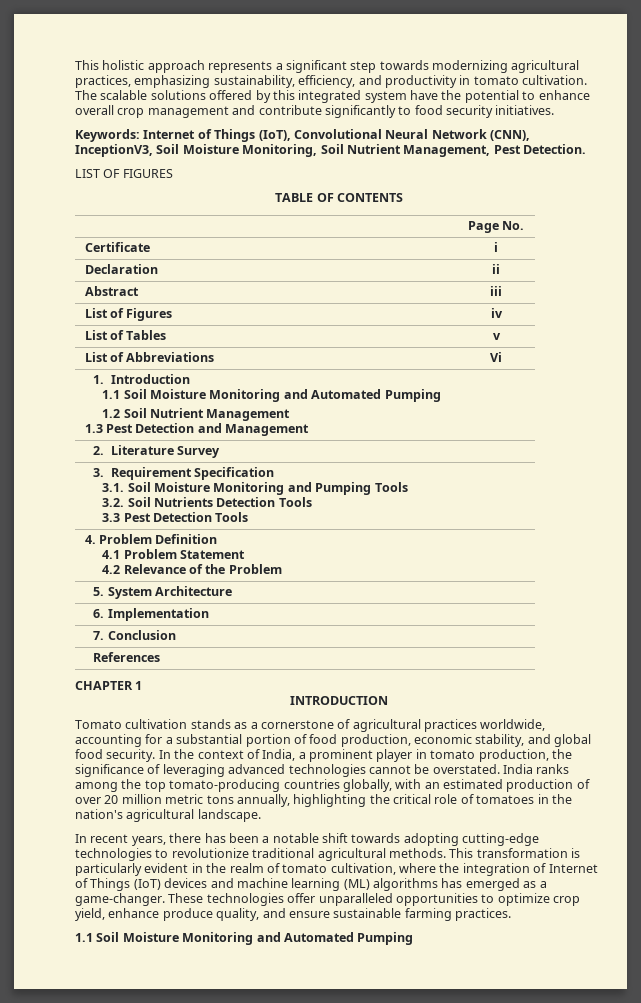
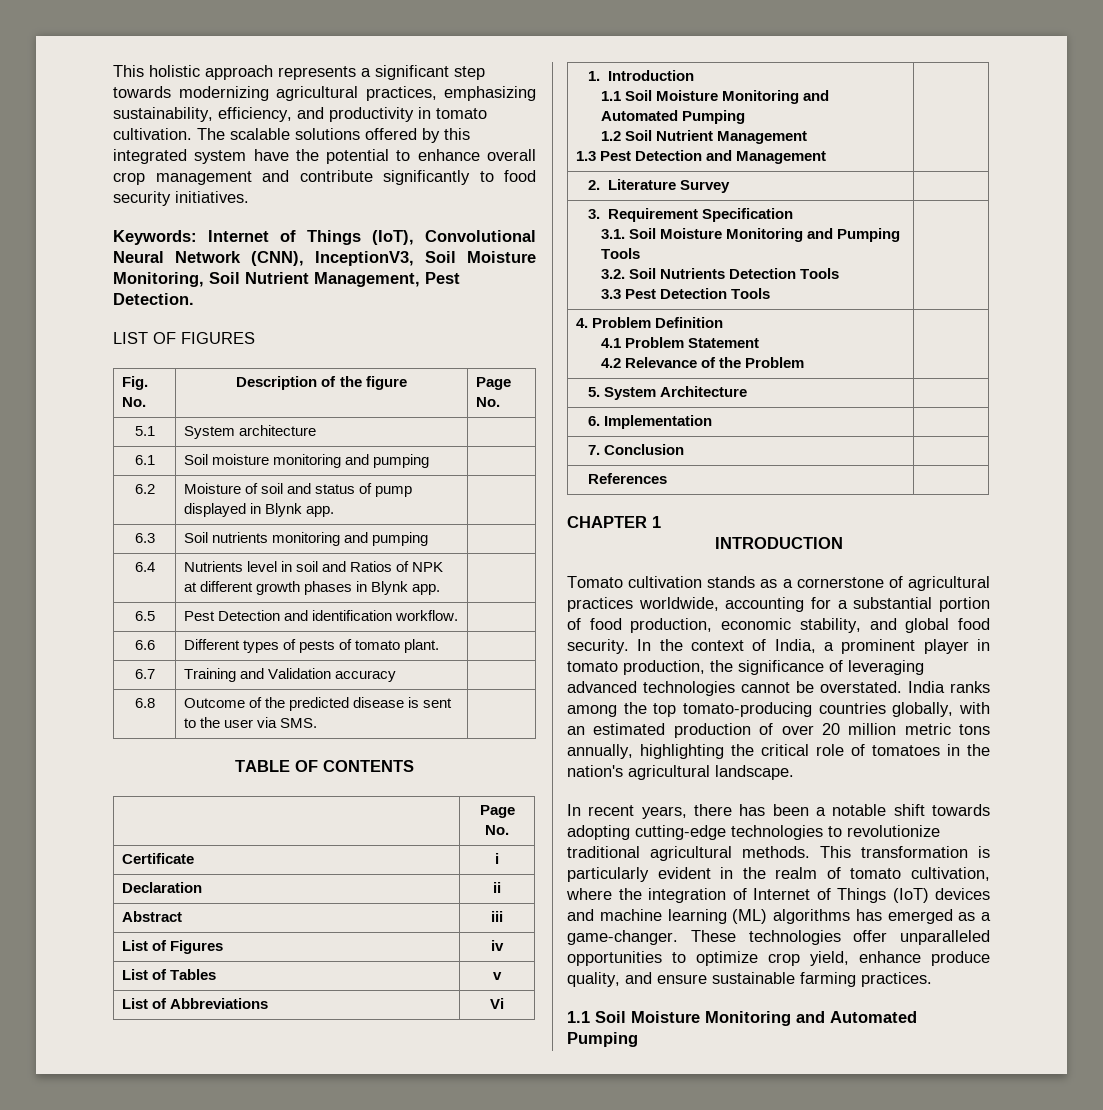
(173, 173) none -> [122,376,149,390] [122,397,147,407] [236,376,407,390] [476,377,512,390] [476,397,501,407] [134,426,155,436] [184,425,317,439] [134,455,155,465] [184,454,430,468] [134,484,155,494] [184,483,413,497] [184,503,335,517] [134,533,155,543] [184,532,429,546] [134,562,155,572] [184,561,444,572] [184,581,441,595] [134,611,155,621] [184,610,459,621] [134,640,155,650] [184,639,440,653] [134,669,155,679] [184,668,397,682] [134,698,155,708] [184,697,453,711] [184,717,318,728] // Fig. No. | Description of the figure | Page No. // 5.1 | System architecture | // 6.1 | Soil moisture monitoring and pumping | // 6.2 | Moisture of soil and status of pump displayed in Blynk app. | // 6.3 | Soil nutrients monitoring and pumping | // 6.4 | Nutrients level in soil and Ratios of NPK at different growth phases in Blynk app. | // 6.5 | Pest Detection and identification workflow. | // 6.6 | Different types of pests of tomato plant. | // 6.7 | Training and Validation accuracy | // 6.8 | Outcome of the predicted disease is sent to the user via SMS. |

